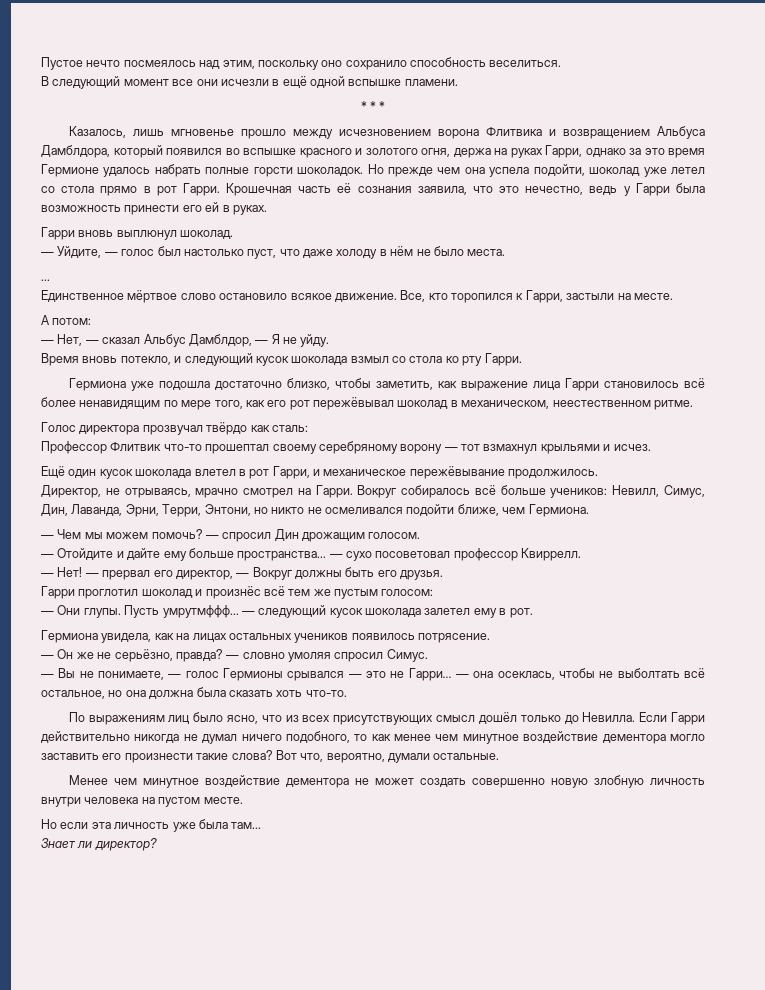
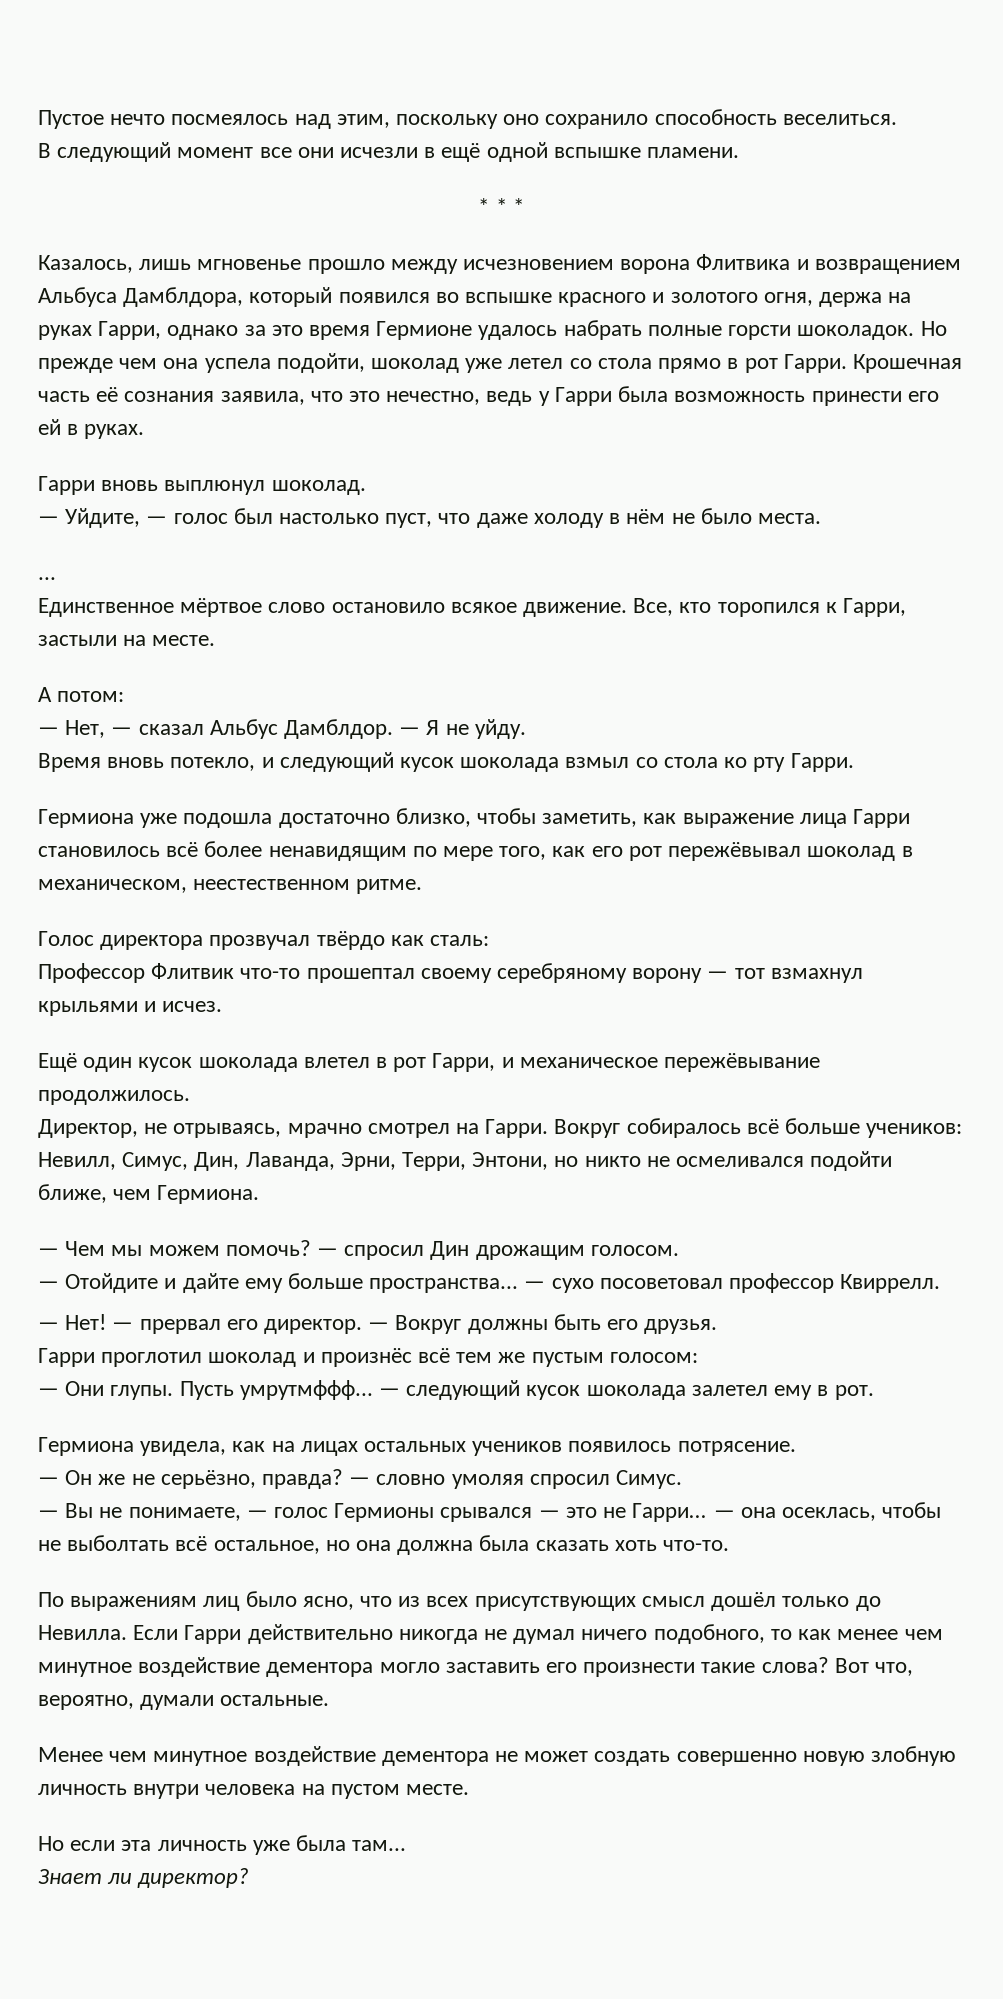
[188,334,252,347] Дамблдор, -> [284,719,394,739] Дамблдор.
[175,570,233,580] директор, -> [264,1319,363,1334] директор.

